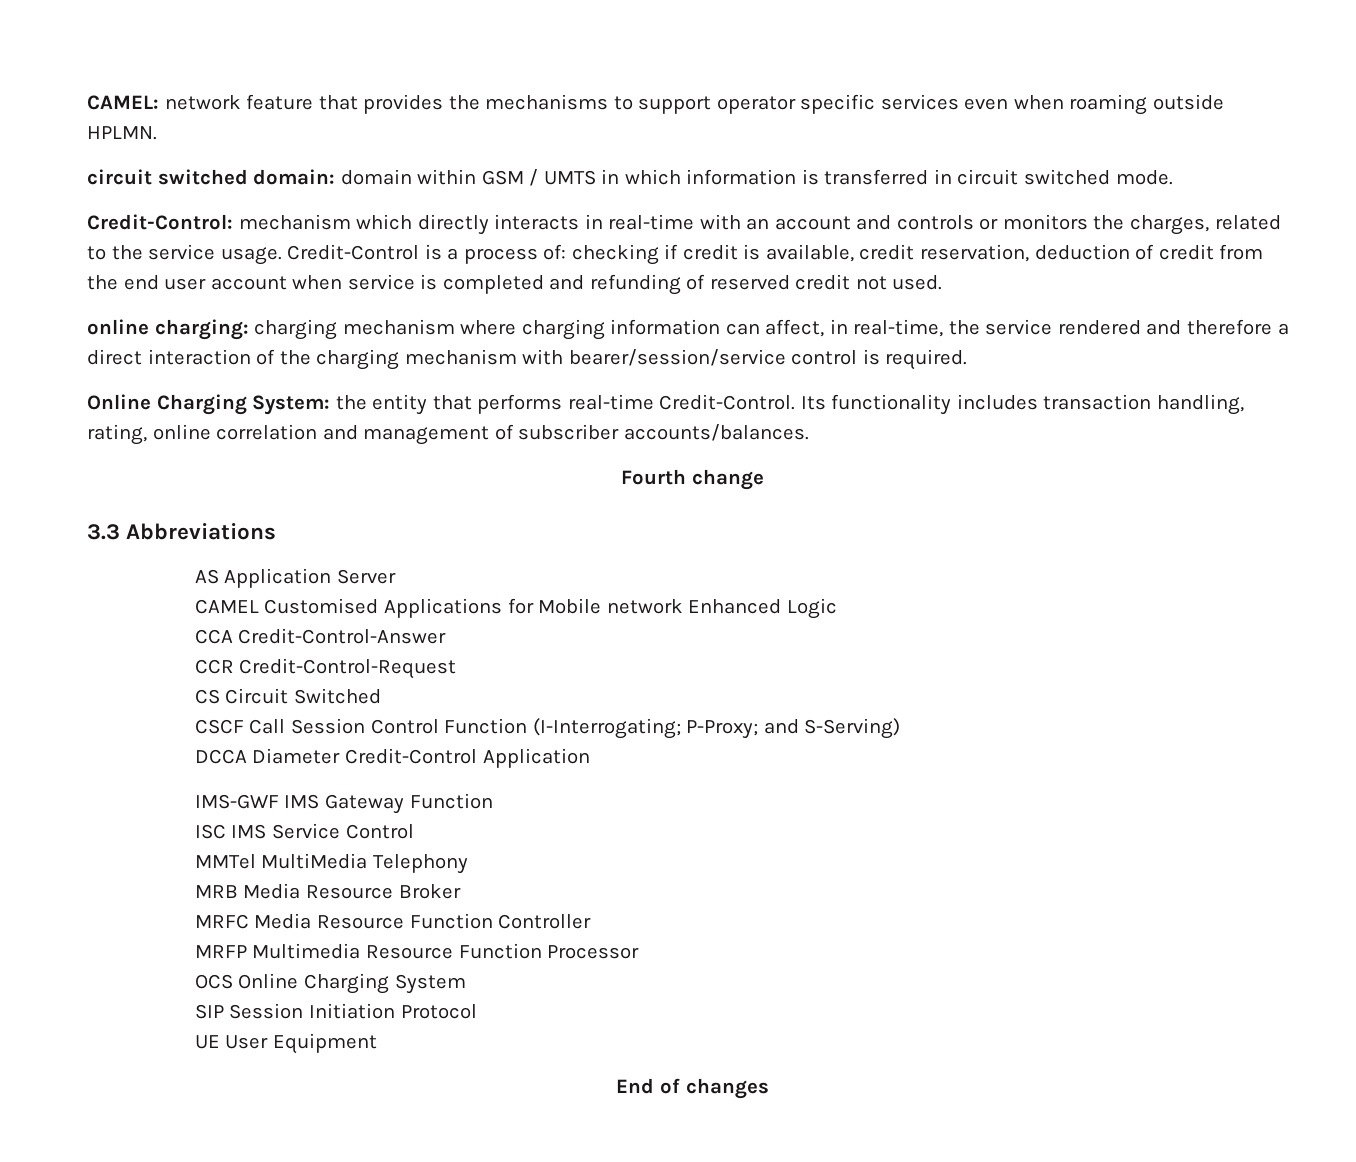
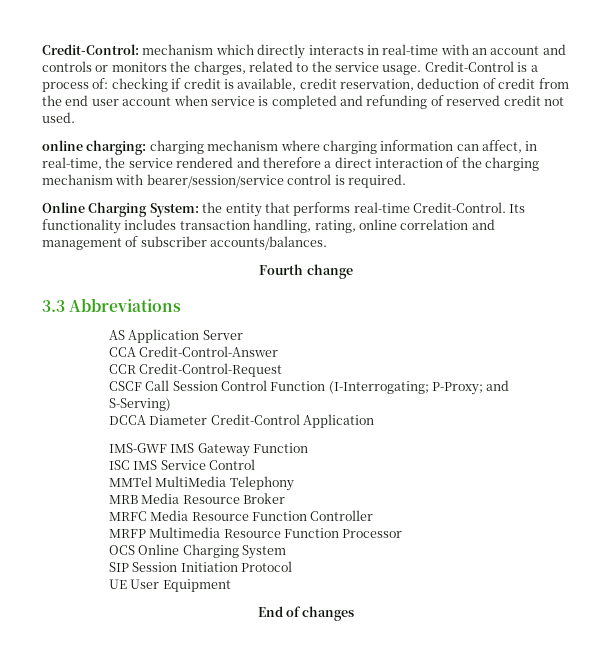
[87,94,1225,115] [87,126,157,140] [87,169,1173,186] CAMEL: network feature that provides the mechanisms to support operator specific services even when roaming outside HPLMN. // circuit switched domain: domain within GSM / UMTS in which information is transferred in circuit switched mode. // -> (42, 49) none
[194,598,837,619] // CAMEL Customised Applications for Mobile network Enhanced Logic -> (243, 335) none
[194,688,382,704] // CS Circuit Switched -> (283, 370) none

